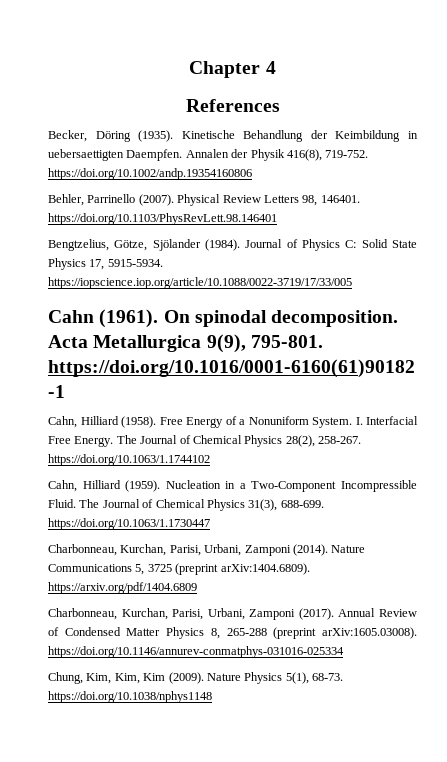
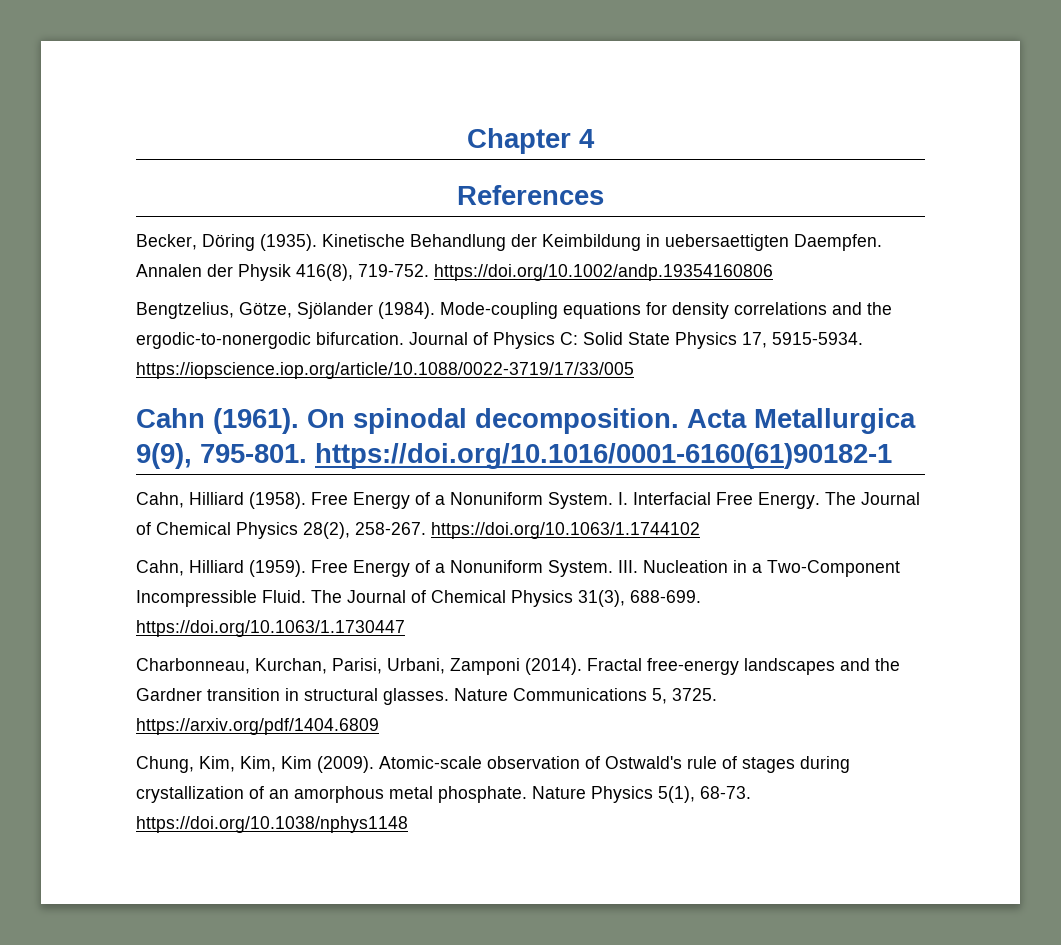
[48,194,360,206] [48,213,277,225] [48,239,240,251] Behler, Parrinello (2007). Physical Review Letters 98, 146401. https://doi.org/10.1103/PhysRevLett.98.146401 // Bengtzelius, Götze, Sjölander (1984). -> [136,302,892,319] [136,332,404,349] Bengtzelius, Götze, Sjölander (1984). Mode-coupling equations for density correlations and the ergodic-to-nonergodic bifurcation.
(161, 486) none -> [311,560,638,577] Free Energy of a Nonuniform System. III.
[331,545,366,553] [48,563,310,575] [48,582,197,594] [48,608,417,620] [48,627,418,639] [48,646,344,658] Nature Communications 5, 3725 (preprint arXiv:1404.6809). https://arxiv.org/pdf/1404.6809 // Charbonneau, Kurchan, Parisi, Urbani, Zamponi (2017). Annual Review of Condensed Matter Physics 8, 265-288 (preprint arXiv:1605.03008). https://doi.org/10.1146/annurev-conmatphys-031016-025334 -> [587,658,900,675] [136,688,717,705] [136,718,379,735] Fractal free-energy landscapes and the Gardner transition in structural glasses. Nature Communications 5, 3725. https://arxiv.org/pdf/1404.6809
(204, 678) none -> [379,756,850,773] [136,786,527,803] Atomic-scale observation of Ostwald's rule of stages during crystallization of an amorphous metal phosphate.

